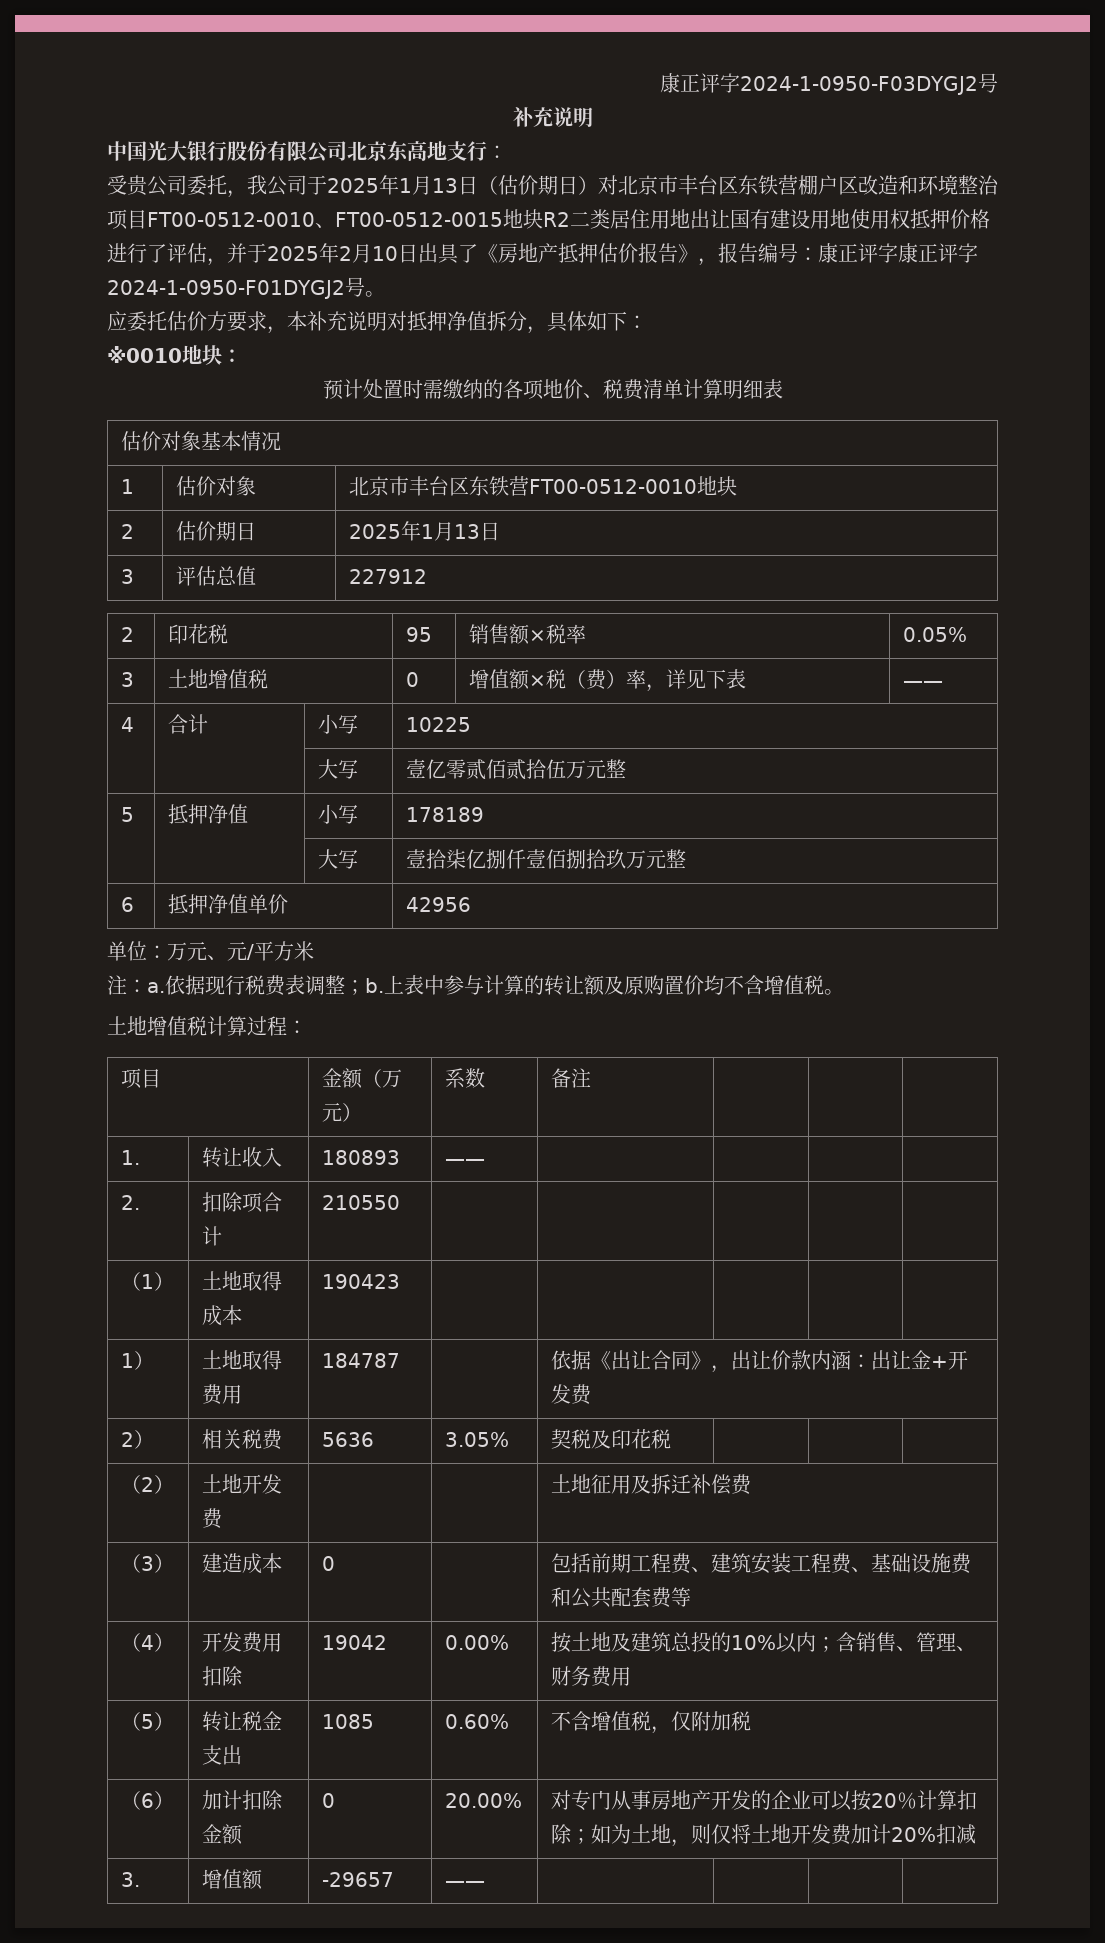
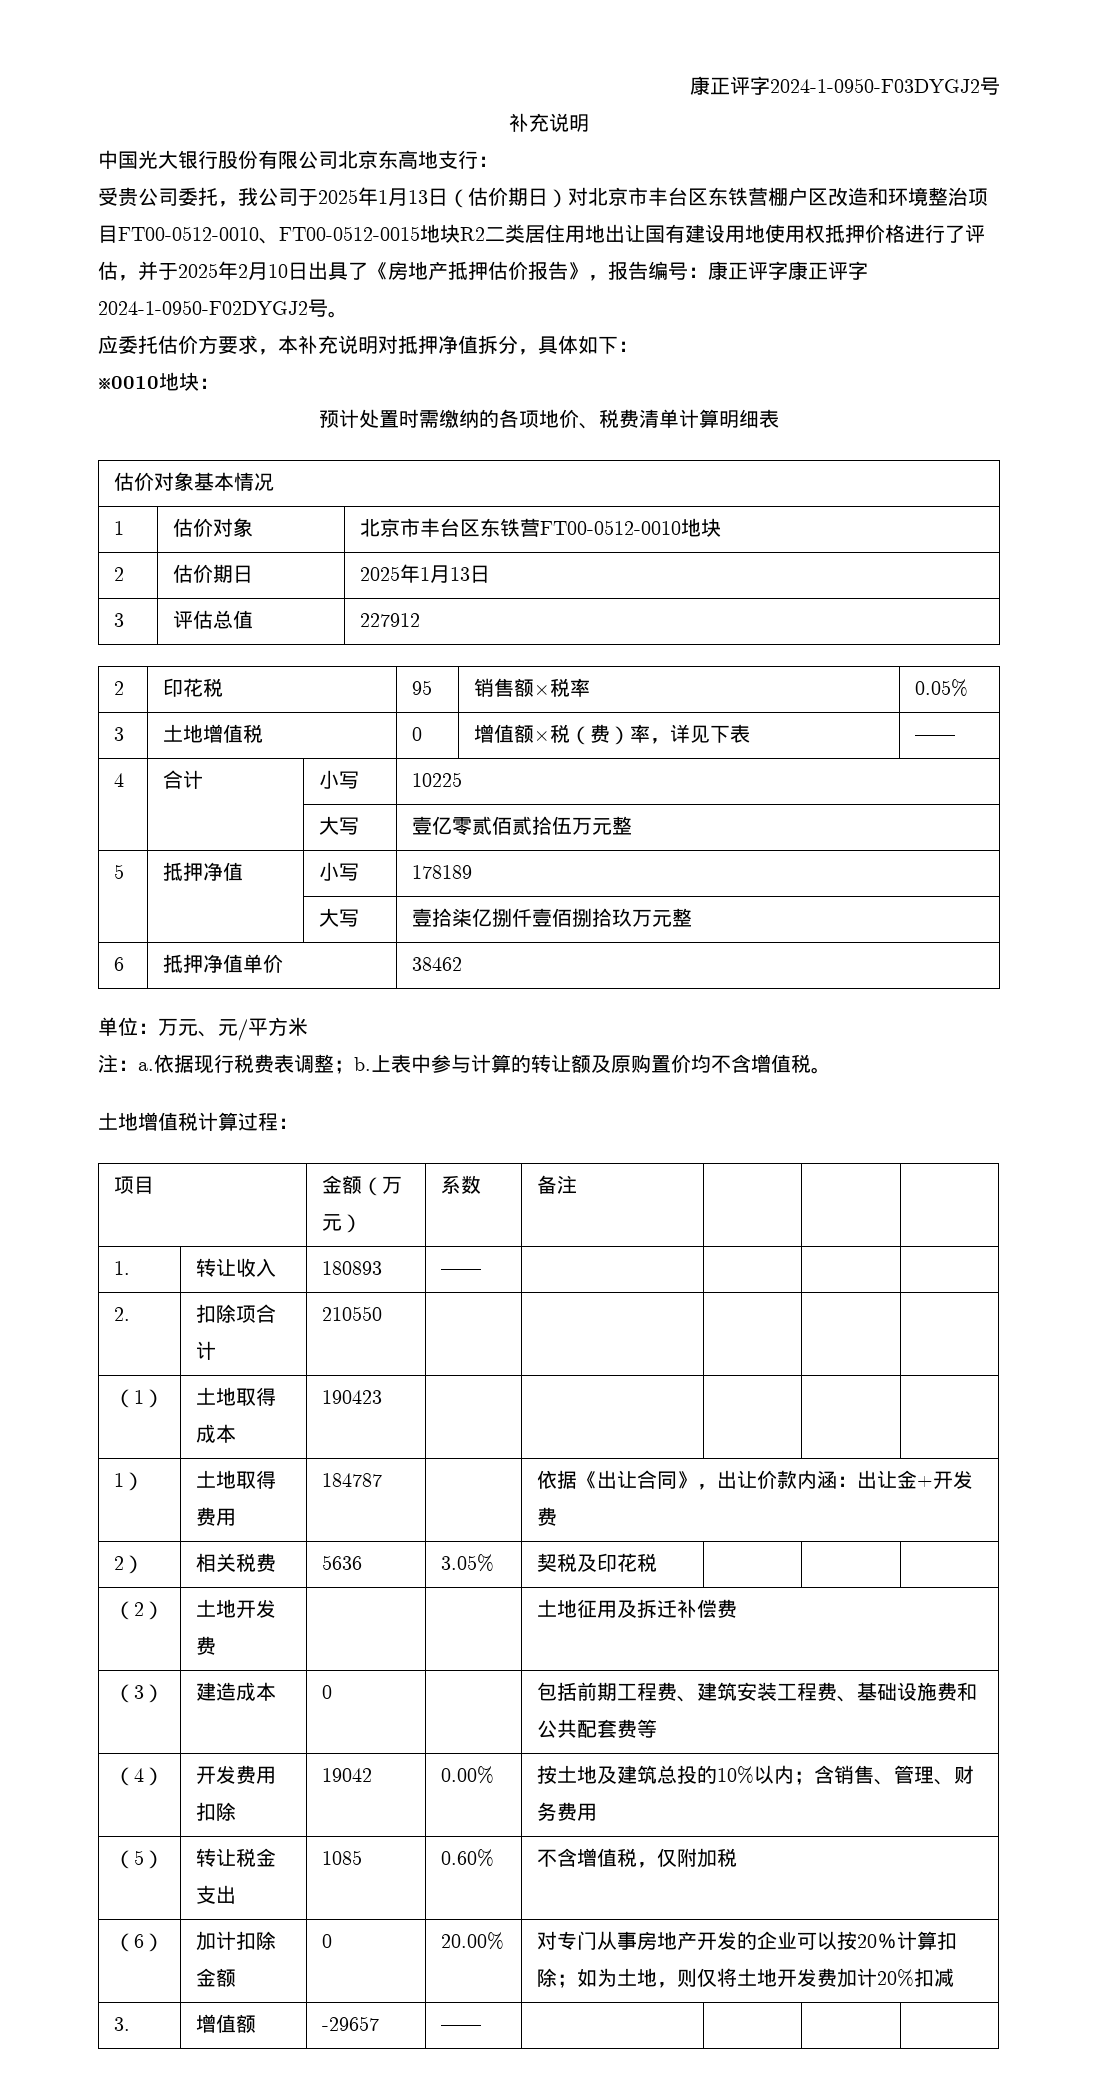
[107,280,345,299] 2024-1-0950-F01DYGJ2 -> [98,300,308,315] 2024-1-0950-F02DYGJ2
[405,897,471,912] 42956 -> [411,957,462,971] 38462

